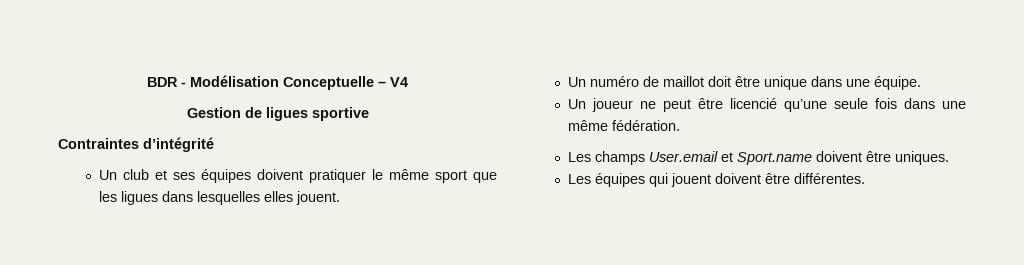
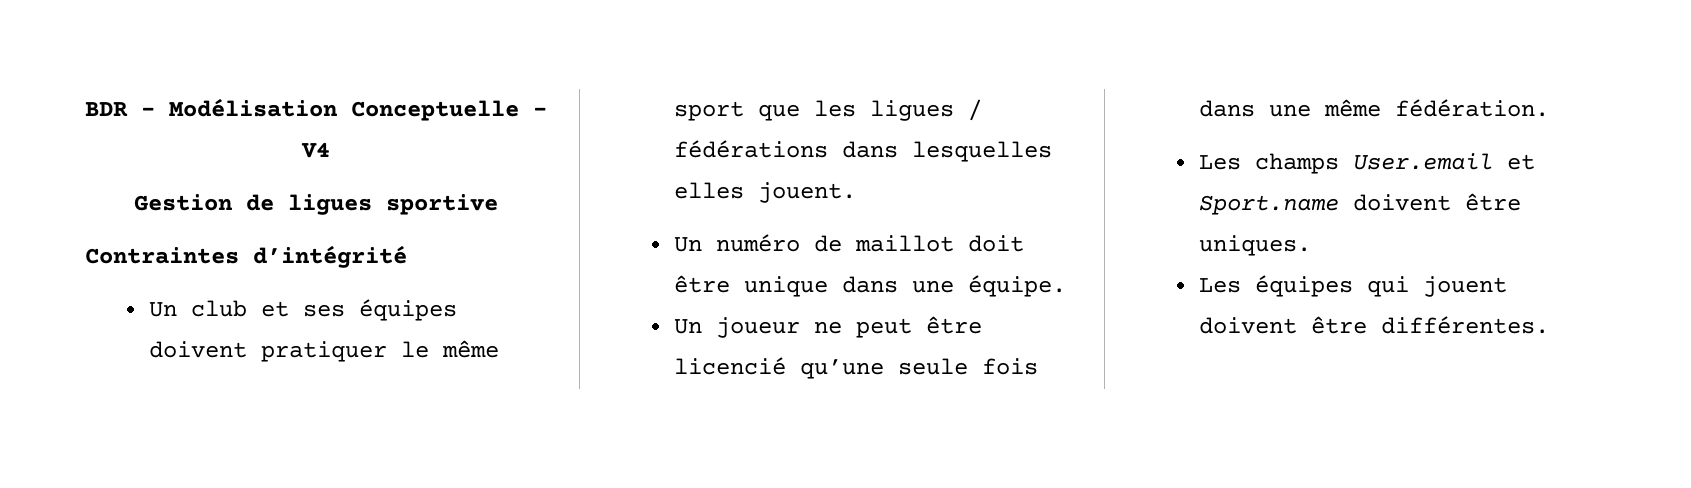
(159, 198) none -> [967,99,982,121] [673,140,828,158] / fédérations

